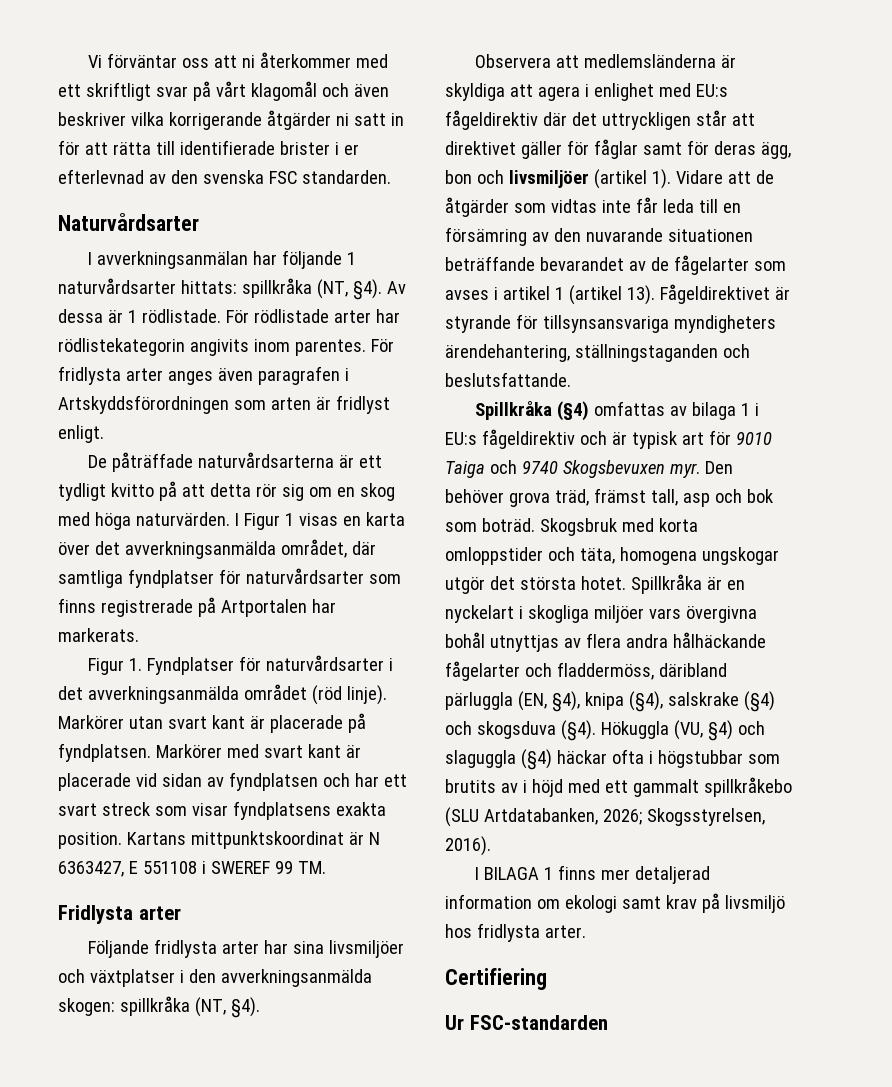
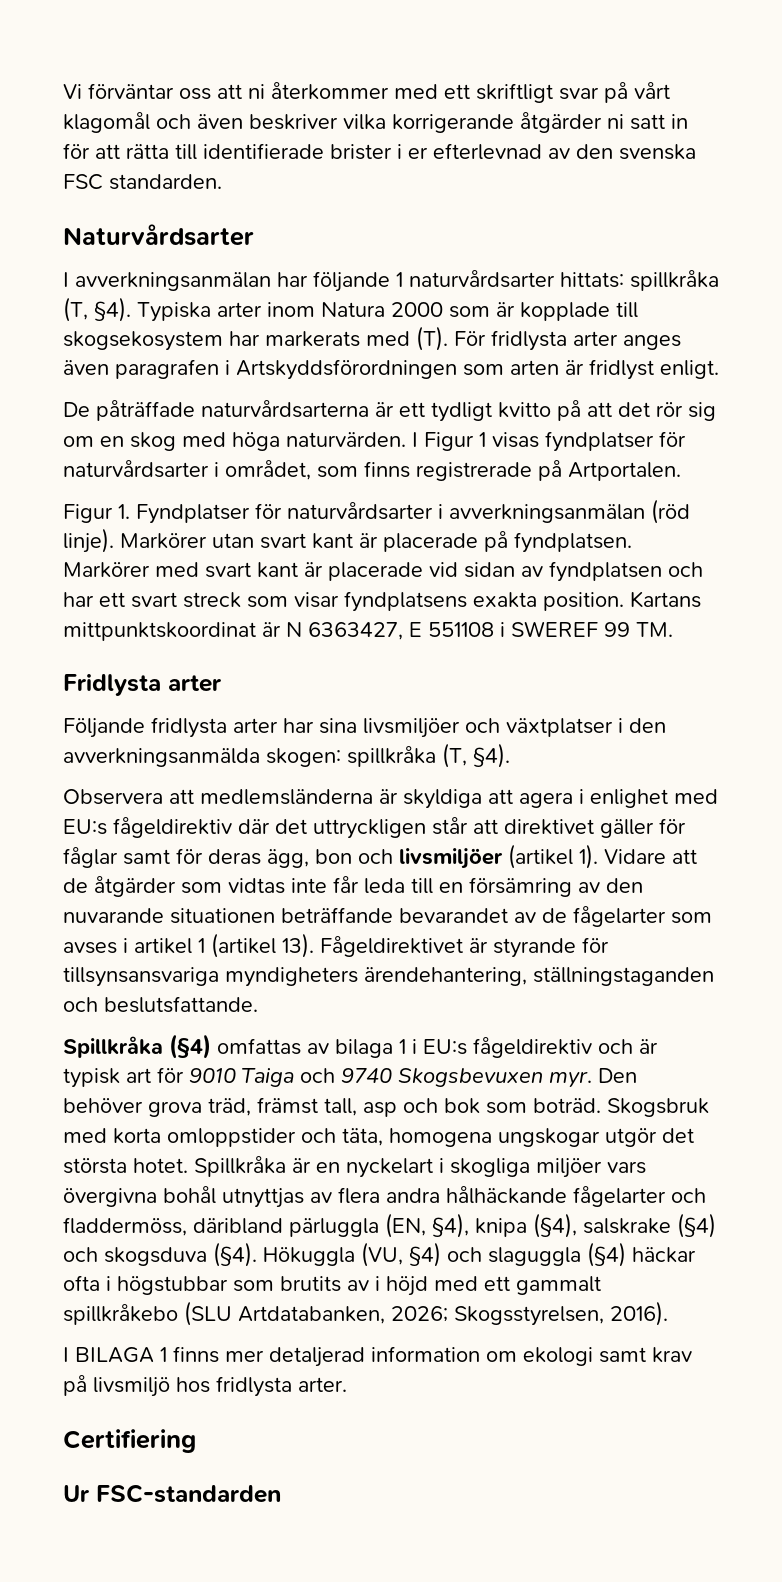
[316,279,406,300] [58,309,400,323] [58,338,366,356] (NT, §4). Av dessa är 1 rödlistade. För rödlistade arter har rödlistekategorin angivits inom parentes. -> [63,297,638,322] [63,326,448,351] (T, §4). Typiska arter inom Natura 2000 som är kopplade till skogsekosystem har markerats med (T).
[209,483,251,497] detta -> [618,402,650,417] det
[342,512,405,526] [58,539,376,559] [58,570,123,588] en karta över det avverkningsanmälda området, där samtliga -> (539, 440) none
(364, 576) none -> [214,460,311,480] i området,
[220,599,336,617] [58,628,139,642] Artportalen har markerats. -> [568,462,681,481] Artportalen.
[58,684,307,704] det avverkningsanmälda området -> [449,504,645,523] avverkningsanmälan
[194,997,226,1017] (NT, -> [442,743,467,768] (T,

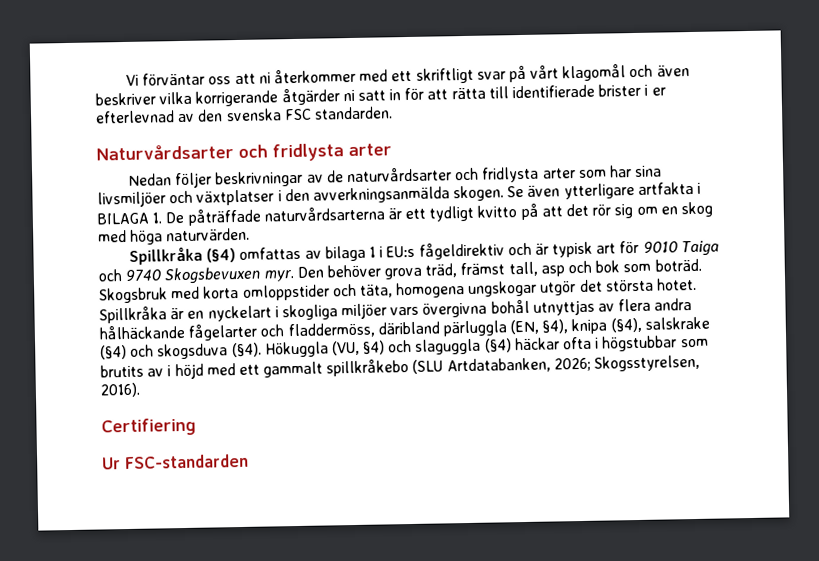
[63,270,719,292] [63,297,638,322] [63,326,681,351] [63,359,719,380] // I avverkningsanmälan har följande 1 naturvårdsarter hittats: spillkråka (T, §4). Typiska arter inom Natura 2000 som är kopplade till skogsekosystem har markerats med (T). För fridlysta arter anges även paragrafen i Artskyddsförordningen som arten är fridlyst enligt. // -> [238,143,392,162] [128,165,663,189] [97,181,702,208] [97,212,163,225] och fridlysta arter // Nedan följer beskrivningar av de naturvårdsarter och fridlysta arter som har sina livsmiljöer och växtplatser i den avverkningsanmälda skogen. Se även ytterligare artfakta i BILAGA 1.
[412,431,686,452] [63,460,681,481] [63,499,690,524] [63,528,632,553] [63,561,703,582] [63,591,701,612] [63,621,673,641] [63,674,222,696] [63,717,666,738] [63,743,510,768] [63,789,718,809] [63,817,686,839] [63,844,697,869] [63,876,643,897] [63,906,712,927] [63,933,609,958] [63,967,714,987] [63,996,258,1013] I Figur 1 visas fyndplatser för naturvårdsarter i området, som finns registrerade på Artportalen. // Figur 1. Fyndplatser för naturvårdsarter i avverkningsanmälan (röd linje). Markörer utan svart kant är placerade på fyndplatsen. Markörer med svart kant är placerade vid sidan av fyndplatsen och har ett svart streck som visar fyndplatsens exakta position. Kartans mittpunktskoordinat är N 6363427, E 551108 i SWEREF 99 TM. // Fridlysta arter // Följande fridlysta arter har sina livsmiljöer och växtplatser i den avverkningsanmälda skogen: spillkråka (T, §4). // Observera att medlemsländerna är skyldiga att agera i enlighet med EU:s fågeldirektiv där det uttryckligen står att direktivet gäller för fåglar samt för deras ägg, bon och livsmiljöer (artikel 1). Vidare att de åtgärder som vidtas inte får leda till en försämring av den nuvarande situationen beträffande bevarandet av de fågelarter som avses i artikel 1 (artikel 13). Fågeldirektivet är styrande för tillsynsansvariga myndigheters ärendehantering, ställningstaganden och beslutsfattande. -> (251, 234) none
[63,1346,692,1367] [63,1375,347,1397] // I BILAGA 1 finns mer detaljerad information om ekologi samt krav på livsmiljö hos fridlysta arter. -> (141, 390) none

